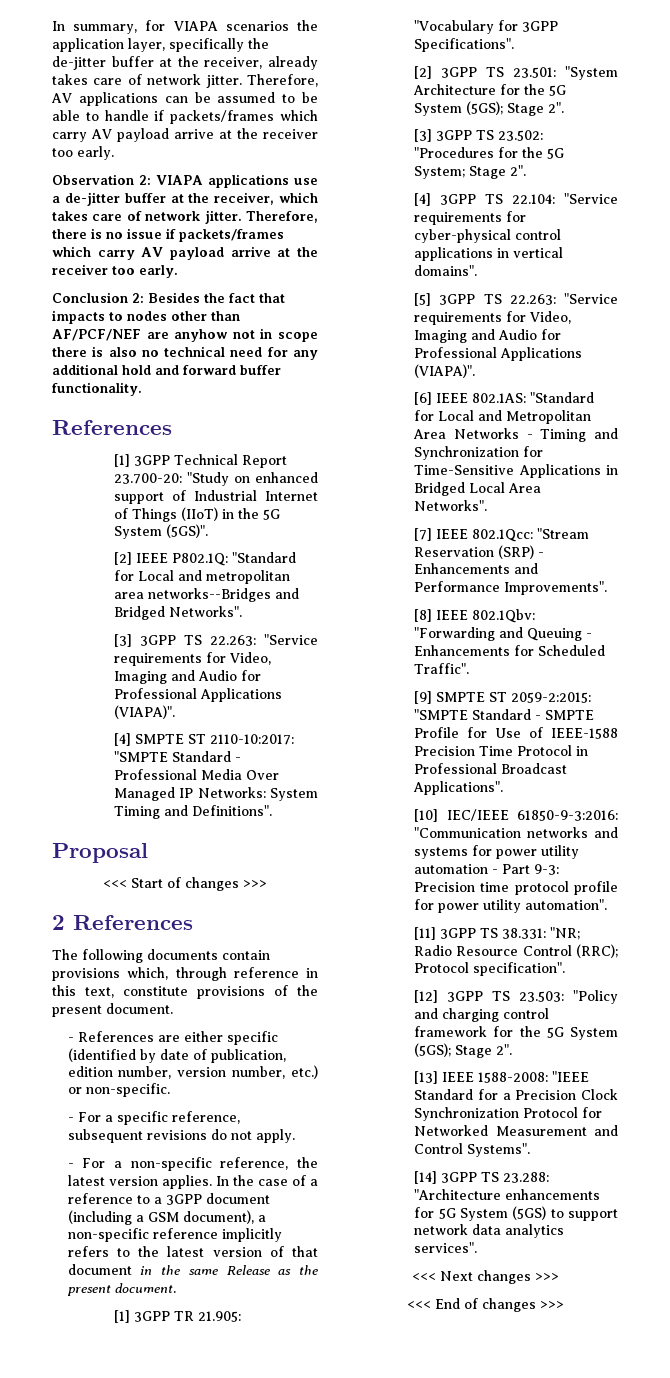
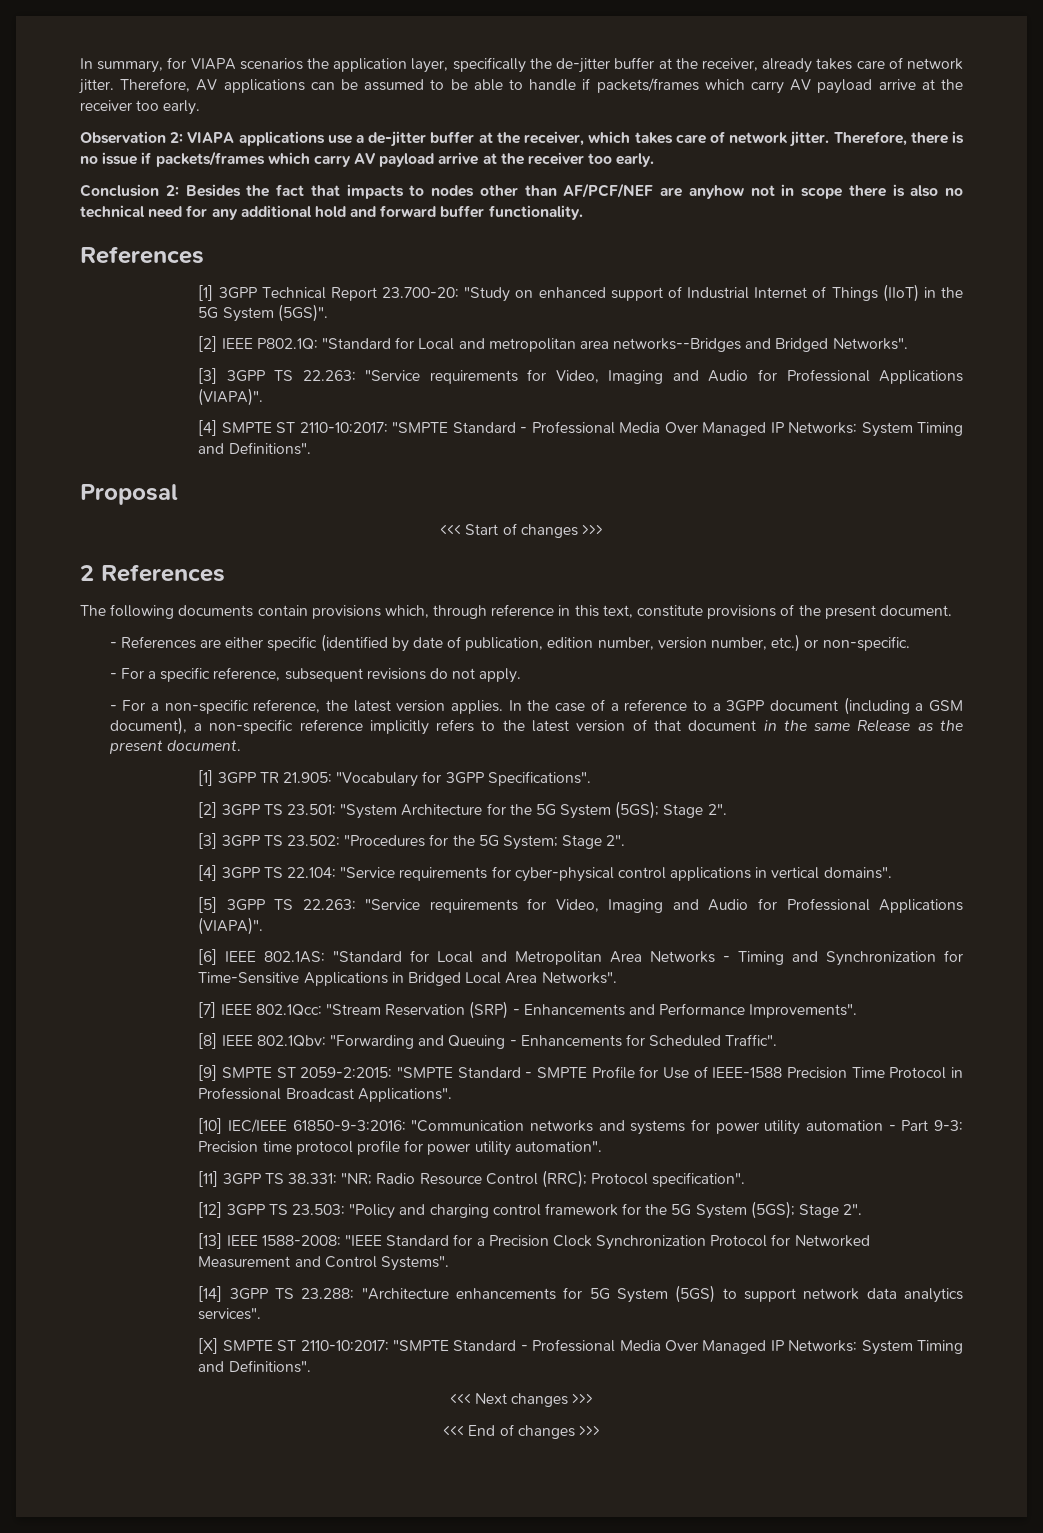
(478, 1247) none -> [198,1338,963,1355] [198,1360,311,1373] // [X] SMPTE ST 2110-10:2017: "SMPTE Standard - Professional Media Over Managed IP Networks: System Timing and Definitions".

